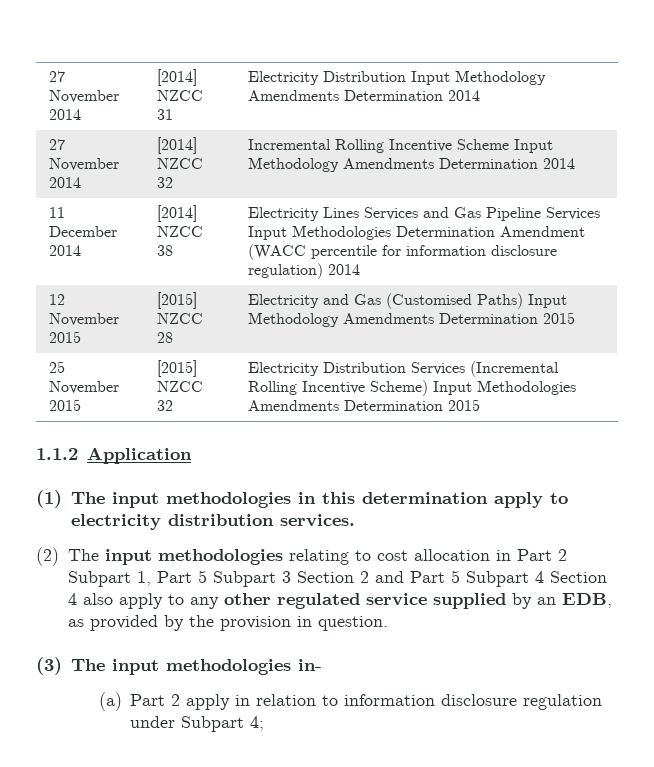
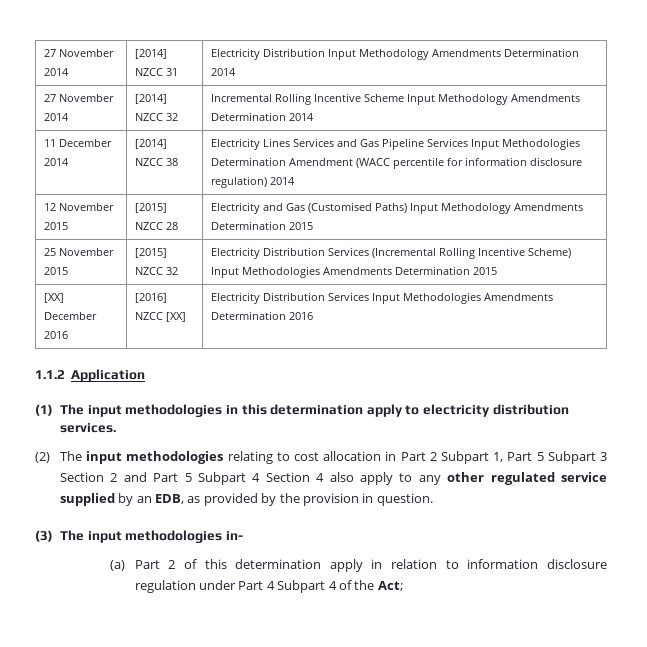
(480, 405) none -> [44,293,65,303] [44,312,98,320] [44,331,69,339] [135,293,168,303] [135,312,187,322] [211,292,554,304] [211,311,314,320] // [XX] December 2016 | [2016] NZCC [XX] | Electricity Distribution Services Input Methodologies Amendments Determination 2016
(181, 700) none -> [183,559,322,569] of this determination
[181,716,265,732] Subpart 4; -> [238,580,403,593] Part 4 Subpart 4 of the Act;

